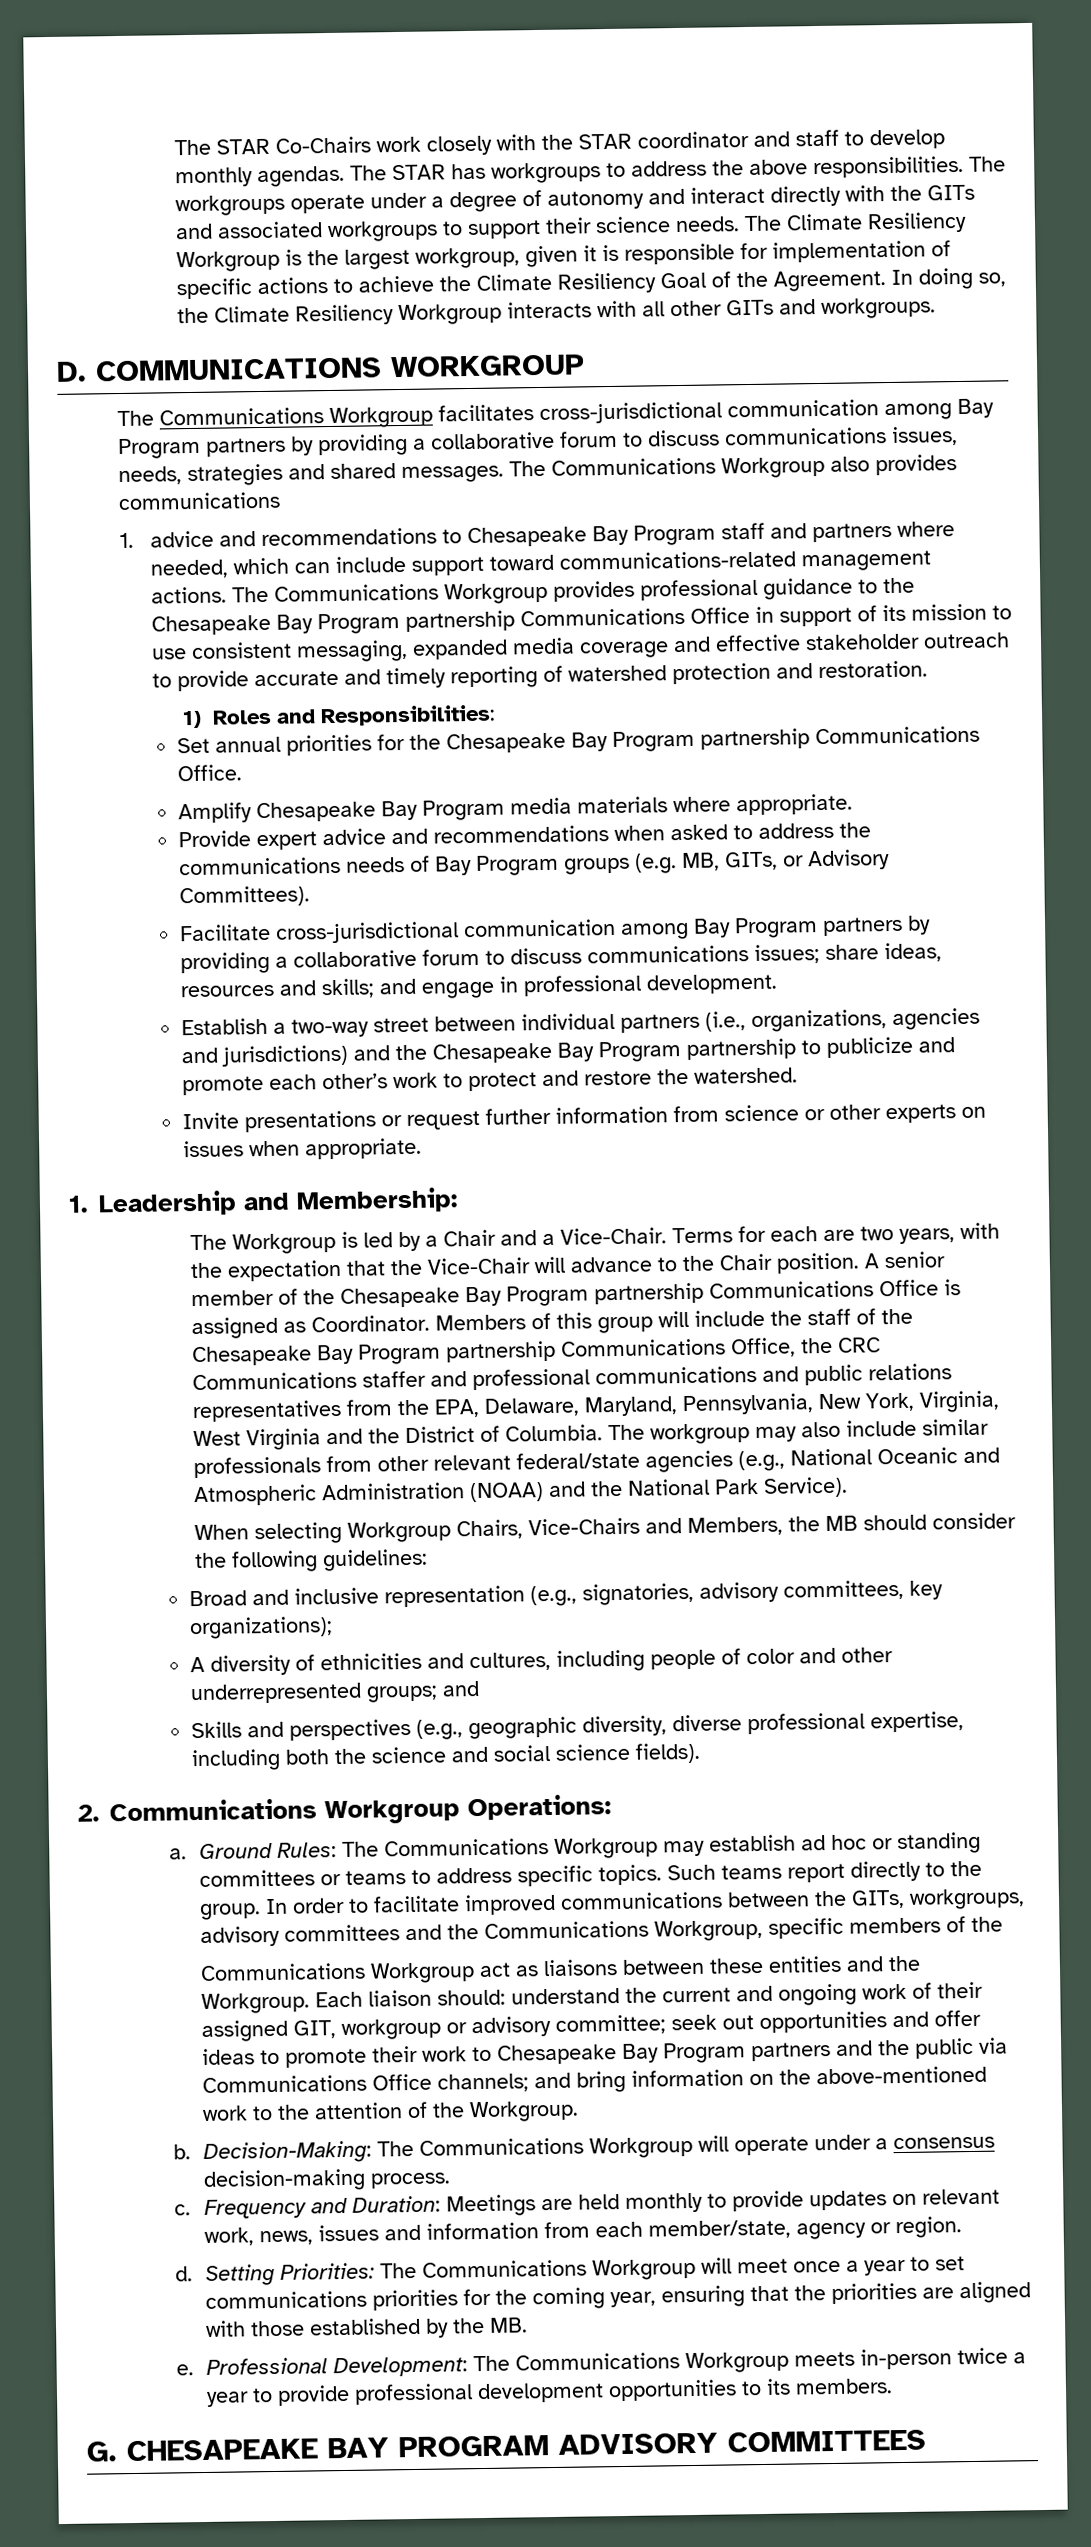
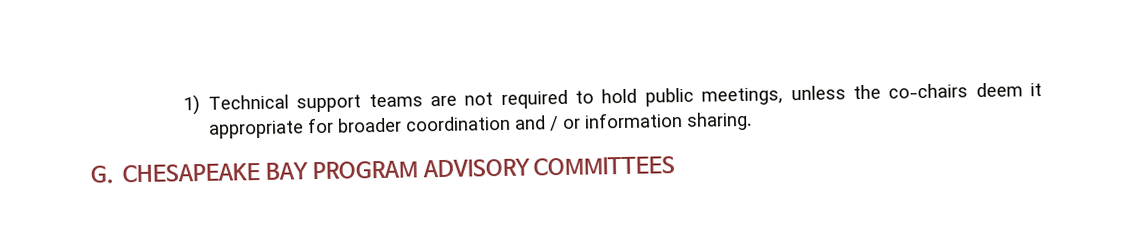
[173,129,945,156] [174,155,1006,188] [174,184,975,217] [174,211,967,243] [175,240,951,273] [175,267,1006,300] [176,297,936,326] [56,354,585,382] [117,398,995,428] [118,426,959,460] [118,454,958,487] [118,491,282,511] [119,521,955,549] [149,550,931,579] [150,577,915,605] [150,603,1012,636] [151,632,1010,663] [151,660,928,692] [181,704,496,729] [176,725,980,756] [176,764,242,782] [177,793,853,824] [177,822,871,851] [178,849,890,876] [178,885,310,908] [178,915,931,944] [179,942,942,975] [179,973,778,999] [180,1007,980,1038] [180,1036,955,1067] [181,1067,798,1096] [181,1104,986,1133] [182,1137,422,1160] [68,1187,459,1217] [189,1222,1000,1255] [189,1251,945,1282] [190,1279,961,1308] [190,1308,913,1340] [191,1337,881,1367] [191,1363,952,1391] [191,1390,1000,1423] [192,1418,989,1451] [192,1447,1000,1479] [193,1476,848,1507] [193,1512,1016,1545] [193,1548,428,1573] [188,1579,943,1608] [188,1616,333,1640] [189,1647,893,1676] [189,1680,480,1705] [190,1711,964,1741] [190,1742,701,1772] [77,1794,611,1825] [168,1831,981,1860] [198,1860,982,1888] [198,1888,1025,1921] [199,1916,1003,1948] [199,1955,921,1984] [200,1981,983,2015] [200,2009,981,2043] [201,2037,1008,2068] [201,2065,987,2094] [201,2100,579,2123] [172,2134,995,2164] [202,2168,451,2192] [173,2188,1000,2219] [203,2216,962,2246] [174,2256,965,2286] [204,2281,1031,2311] [204,2317,528,2338] [175,2347,1026,2378] [205,2378,893,2407] The STAR Co-Chairs work closely with the STAR coordinator and staff to develop monthly agendas. The STAR has workgroups to address the above responsibilities. The workgroups operate under a degree of autonomy and interact directly with the GITs and associated workgroups to support their science needs. The Climate Resiliency Workgroup is the largest workgroup, given it is responsible for implementation of specific actions to achieve the Climate Resiliency Goal of the Agreement. In doing so, the Climate Resiliency Workgroup interacts with all other GITs and workgroups. // D. COMMUNICATIONS WORKGROUP // The Communications Workgroup facilitates cross-jurisdictional communication among Bay Program partners by providing a collaborative forum to discuss communications issues, needs, strategies and shared messages. The Communications Workgroup also provides communications // 1. advice and recommendations to Chesapeake Bay Program staff and partners where needed, which can include support toward communications-related management actions. The Communications Workgroup provides professional guidance to the Chesapeake Bay Program partnership Communications Office in support of its mission to use consistent messaging, expanded media coverage and effective stakeholder outreach to provide accurate and timely reporting of watershed protection and restoration. // 1) Roles and Responsibilities: // Set annual priorities for the Chesapeake Bay Program partnership Communications Office. // Amplify Chesapeake Bay Program media materials where appropriate. // Provide expert advice and recommendations when asked to address the communications needs of Bay Program groups (e.g. MB, GITs, or Advisory Committees). // Facilitate cross-jurisdictional communication among Bay Program partners by providing a collaborative forum to discuss communications issues; share ideas, resources and skills; and engage in professional development. // Establish a two-way street between individual partners (i.e., organizations, agencies and jurisdictions) and the Chesapeake Bay Program partnership to publicize and promote each other’s work to protect and restore the watershed. // Invite presentations or request further information from science or other experts on issues when appropriate. // 1. Leadership and Membership: // The Workgroup is led by a Chair and a Vice-Chair. Terms for each are two years, with the expectation that the Vice-Chair will advance to the Chair position. A senior member of the Chesapeake Bay Program partnership Communications Office is assigned as Coordinator. Members of this group will include the staff of the Chesapeake Bay Program partnership Communications Office, the CRC Communications staffer and professional communications and public relations representatives from the EPA, Delaware, Maryland, Pennsylvania, New York, Virginia, West Virginia and the District of Columbia. The workgroup may also include similar professionals from other relevant federal/state agencies (e.g., National Oceanic and Atmospheric Administration (NOAA) and the National Park Service). // When selecting Workgroup Chairs, Vice-Chairs and Members, the MB should consider the following guidelines: // Broad and inclusive representation (e.g., signatories, advisory committees, key organizations); // A diversity of ethnicities and cultures, including people of color and other underrepresented groups; and // Skills and perspectives (e.g., geographic diversity, diverse professional expertise, including both the science and social science fields). // 2. Communications Workgroup Operations: // a. Ground Rules: The Communications Workgroup may establish ad hoc or standing committees or teams to address specific topics. Such teams report directly to the group. In order to facilitate improved communications between the GITs, workgroups, advisory committees and the Communications Workgroup, specific members of the // Communications Workgroup act as liaisons between these entities and the Workgroup. Each liaison should: understand the current and ongoing work of their assigned GIT, workgroup or advisory committee; seek out opportunities and offer ideas to promote their work to Chesapeake Bay Program partners and the public via Communications Office channels; and bring information on the above-mentioned work to the attention of the Workgroup. // b. Decision-Making: The Communications Workgroup will operate under a consensus decision-making process. // c. Frequency and Duration: Meetings are held monthly to provide updates on relevant work, news, issues and information from each member/state, agency or region. // d. Setting Priorities: The Communications Workgroup will meet once a year to set communications priorities for the coming year, ensuring that the priorities are aligned with those established by the MB. // e. Professional Development: The Communications Workgroup meets in-person twice a year to provide professional development opportunities to its members. -> [182,82,1043,116] [208,111,752,139] 1) Technical support teams are not required to hold public meetings, unless the co-chairs deem it appropriate for broader coordination and / or information sharing.

